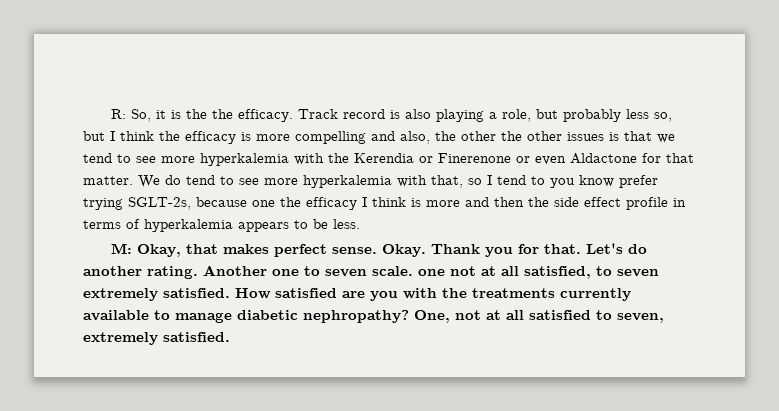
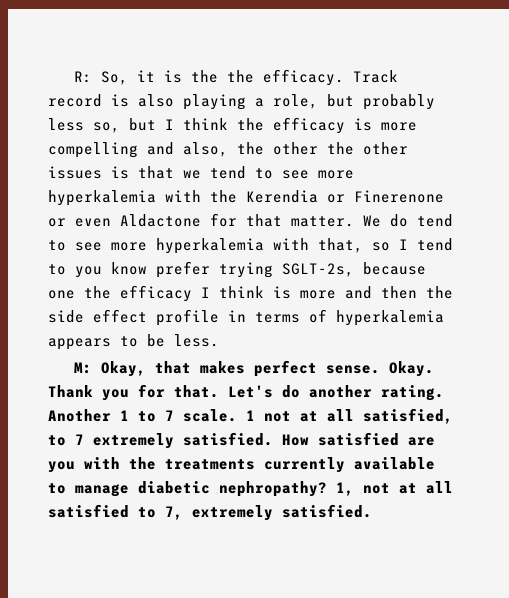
[272,266,445,277] one to seven scale. one -> [120,409,255,422] 1 to 7 scale. 1
[617,269,659,277] seven -> [75,434,84,445] 7
[414,310,450,323] One, -> [336,482,354,496] 1,
[617,313,664,323] seven, -> [165,506,183,520] 7,

